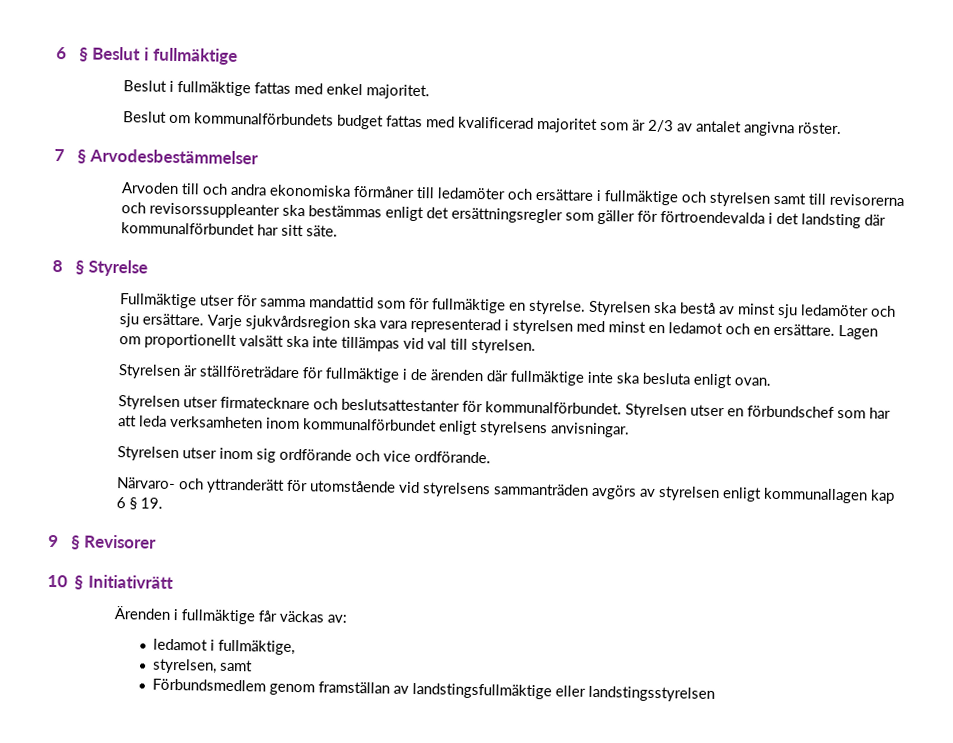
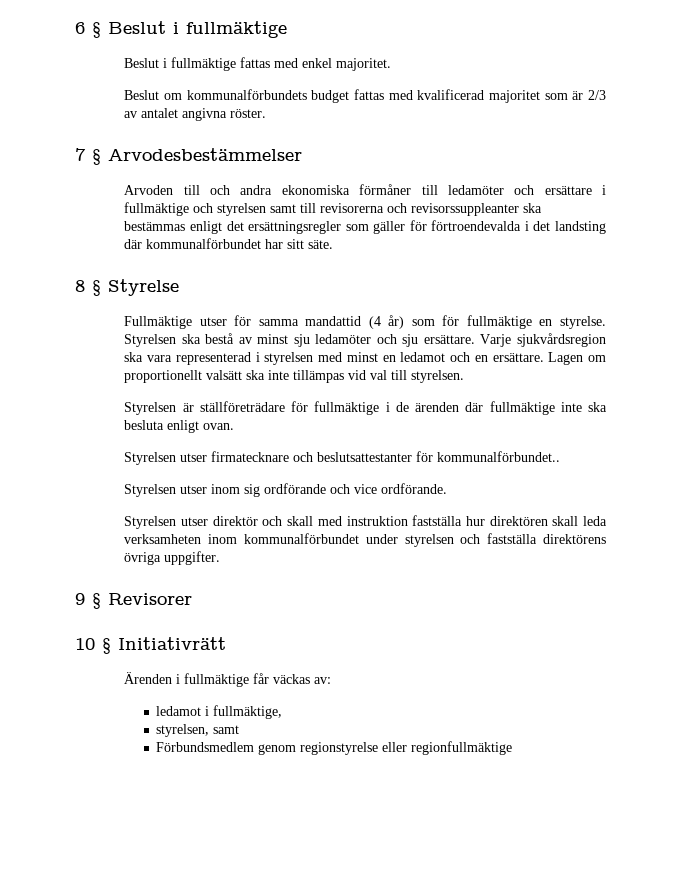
(375, 302) none -> [368,315,405,329] (4 år)
[485,401,892,419] [118,415,631,438] kommunalförbundet. Styrelsen utser en förbundschef som har att leda verksamheten inom kommunalförbundet enligt styrelsens anvisningar. -> [437,451,561,462] kommunalförbundet..
[117,477,896,504] [116,497,164,510] Närvaro- och yttranderätt för utomstående vid styrelsens sammanträden avgörs av styrelsen enligt kommunallagen kap 6 § 19. -> [124,515,608,529] [124,533,606,547] [124,551,221,565] Styrelsen utser direktör och skall med instruktion fastställa hur direktören skall leda verksamheten inom kommunalförbundet under styrelsen och fastställa direktörens övriga uppgifter.
[317,681,715,702] framställan av landstingsfullmäktige eller landstingsstyrelsen -> [300,741,513,755] regionstyrelse eller regionfullmäktige

